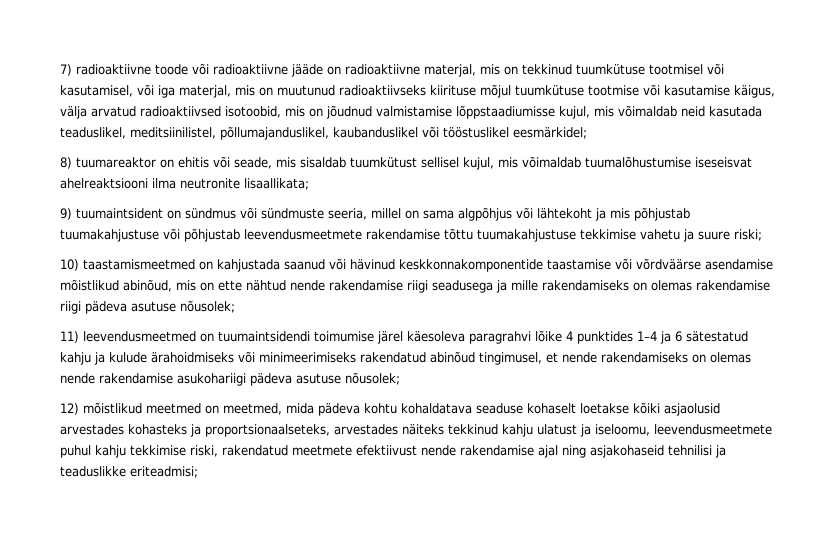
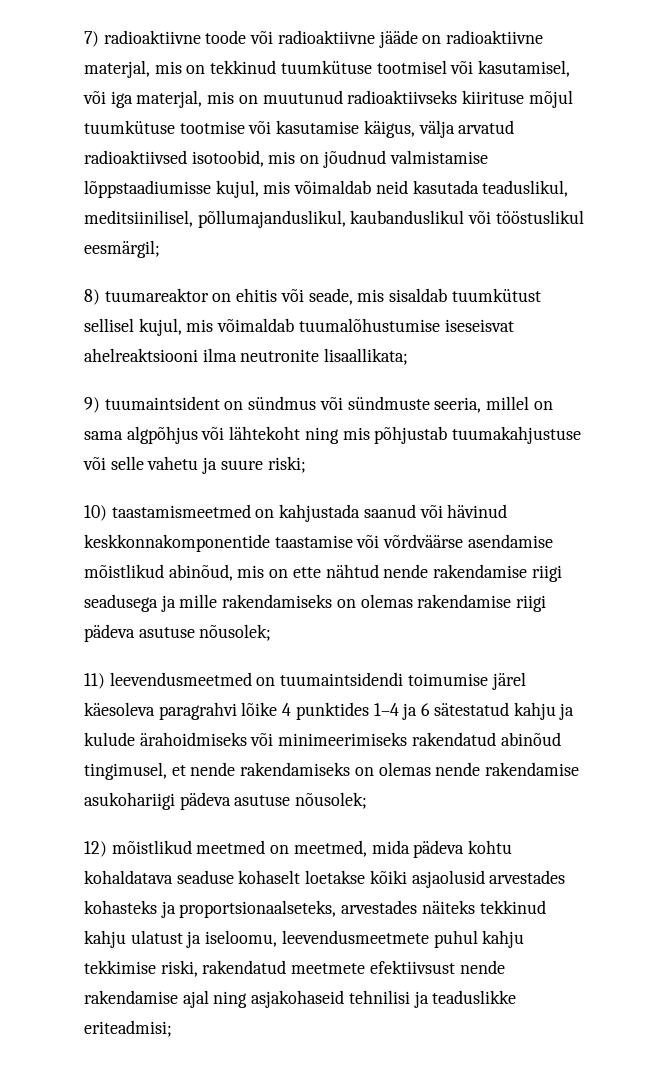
[60,126,587,140] teaduslikel, meditsiinilistel, põllumajanduslikel, kaubanduslikel või tööstuslikel eesmärkidel; -> [482,180,569,197] [84,210,584,228] [84,240,160,258] teaduslikul, meditsiinilisel, põllumajanduslikul, kaubanduslikul või tööstuslikul eesmärgil;
[595,208,606,221] ja -> [304,427,339,444] ning
[184,228,636,242] põhjustab leevendusmeetmete rakendamise tõttu tuumakahjustuse tekkimise -> [110,456,144,470] selle
[356,445,417,456] efektiivust -> [369,960,455,974] efektiivsust

